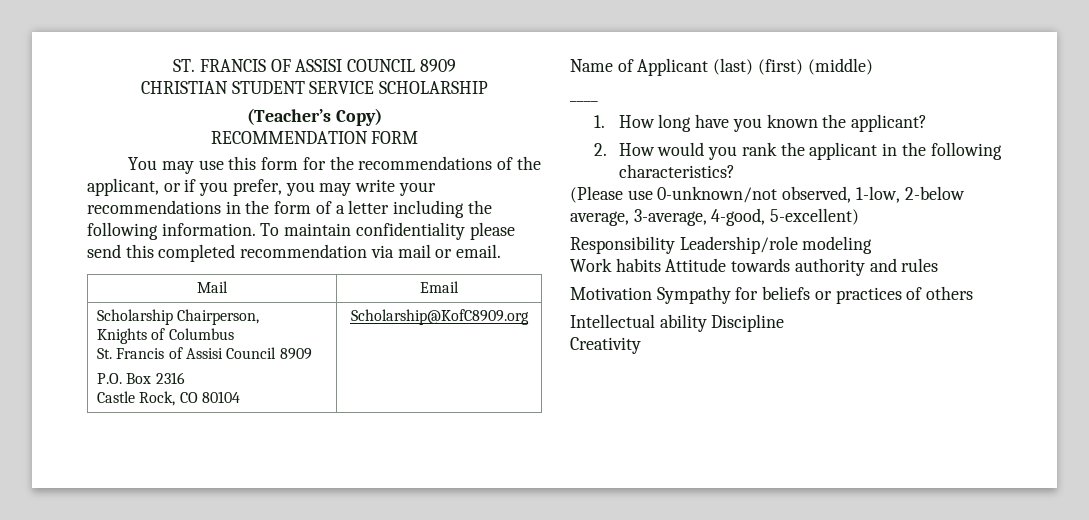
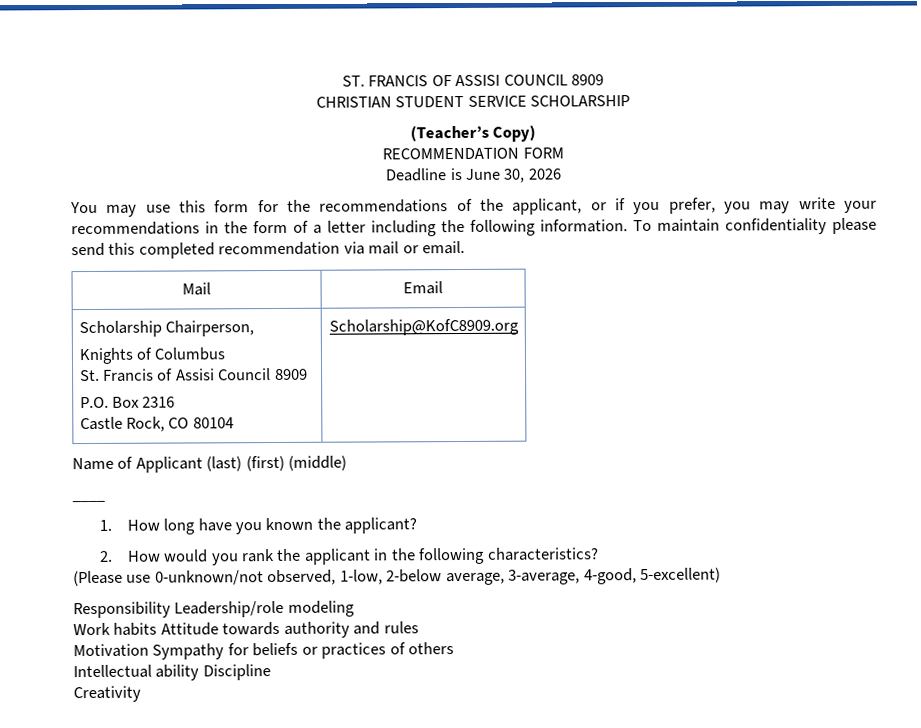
(419, 137) none -> [385,167,562,183] // Deadline is June 30, 2026

